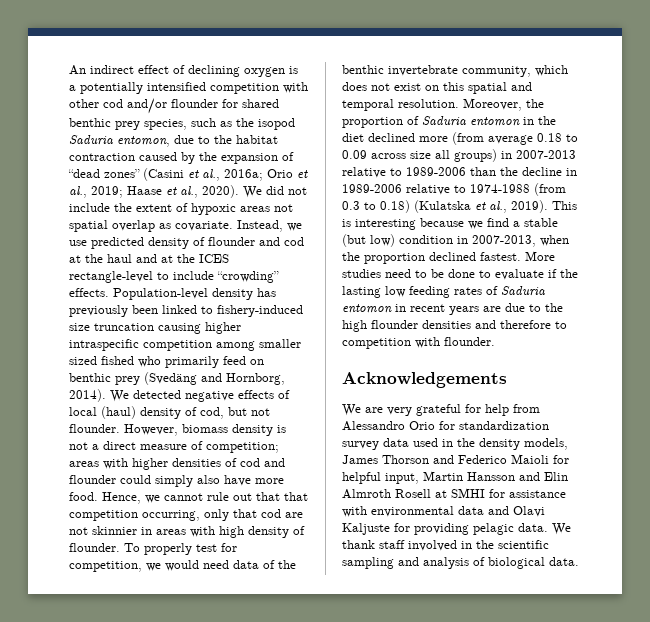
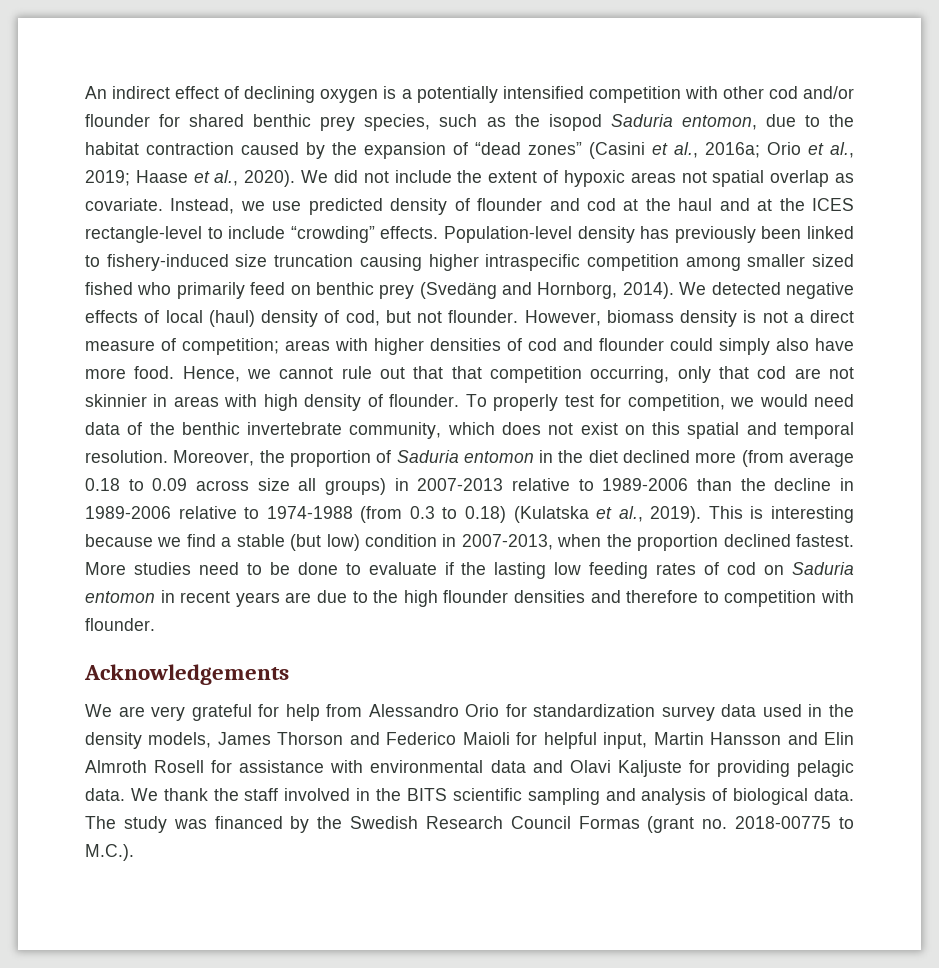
(498, 290) none -> [727,562,785,575] cod on
[435,488,485,498] at SMHI -> (205, 766) none
(375, 544) none -> [213,788,239,801] the
(494, 544) none -> [406,788,447,801] BITS
(579, 561) none -> [85,816,854,833] [85,844,134,861] The study was financed by the Swedish Research Council Formas (grant no. 2018-00775 to M.C.).

